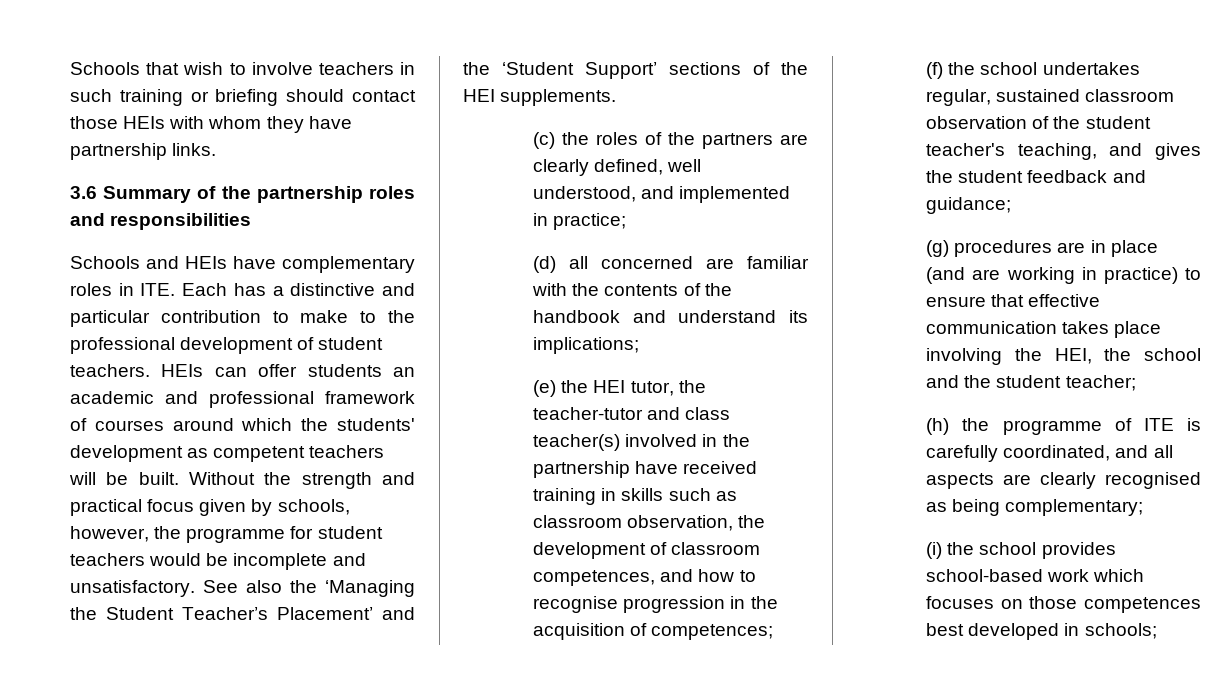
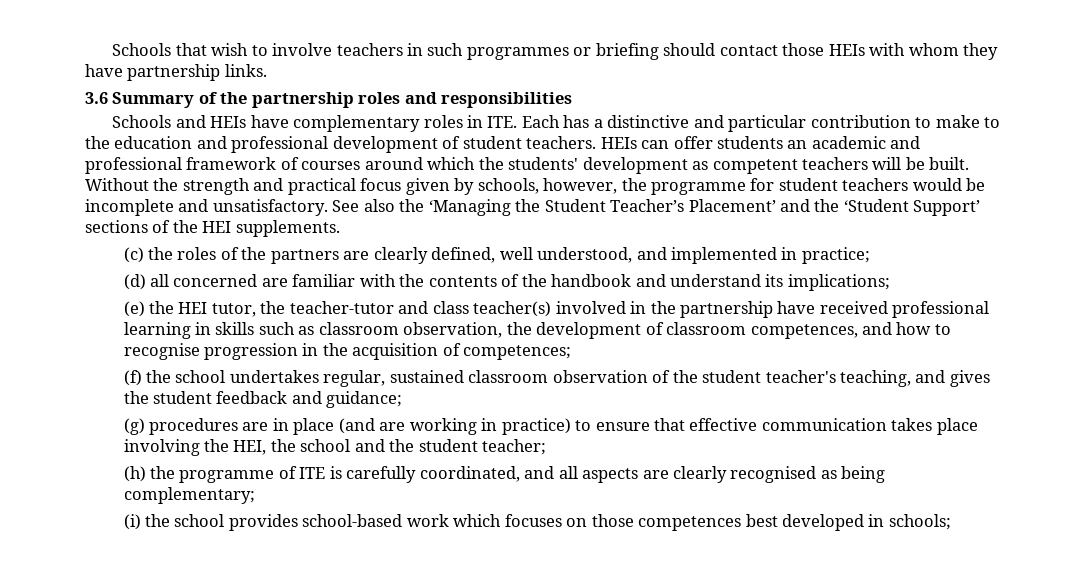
[119,89,183,106] training -> [466,47,569,60] programmes
(416, 316) none -> [114,136,227,149] education and
[533,488,597,505] training -> [892,301,990,318] [123,322,191,339] professional learning

